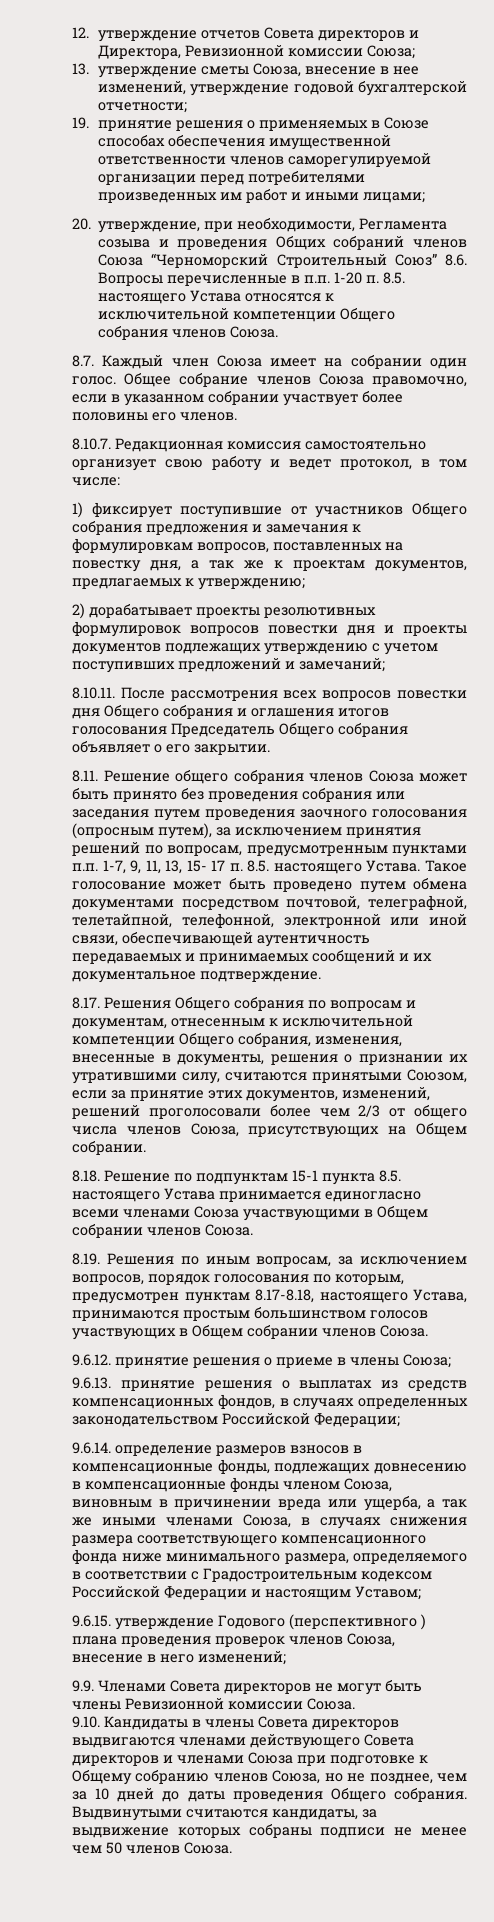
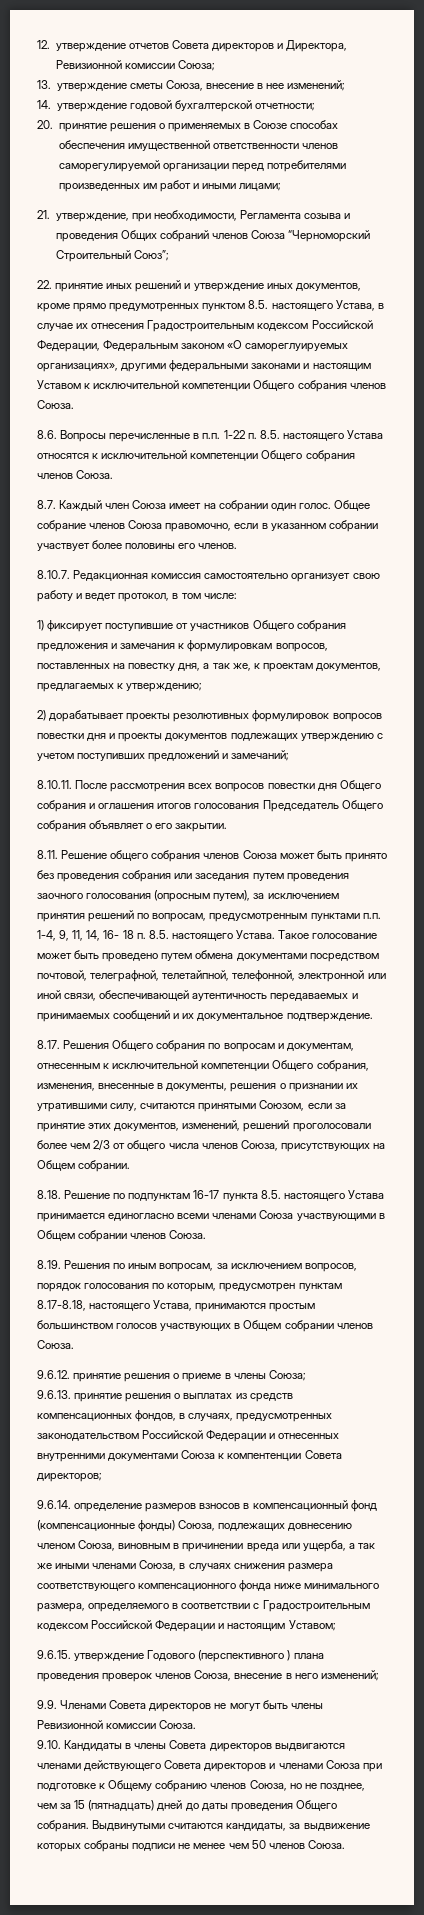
[98,81,187,95] изменений, -> [287,80,346,91] [37,100,51,109] изменений; // 14.
[72,117,89,129] 19. -> [37,120,53,129] 20.
[72,218,91,230] 20. -> [37,210,50,219] 21.
[394,253,437,266] Союз” -> [133,250,169,261] [37,280,361,292] [37,300,384,312] [37,320,373,332] [37,340,349,352] [37,360,371,372] [37,380,386,392] [37,400,74,409] Союз”; // 22. принятие иных решений и утверждение иных документов, кроме прямо предумотренных пунктом 8.5. настоящего Устава, в случае их отнесения Градостроительным кодексом Российской Федерации, Федеральным законом «О самореглуируемых организациях», другими федеральными законами и настоящим Уставом к исключительной компетенции Общего собрания членов Союза. //
[334,272,363,284] 1-20 -> [223,430,245,439] 1-22
[244,560,264,569] же -> [232,663,251,671] же,
[102,860,126,874] 1-7, -> [37,930,56,941] 1-4,
[165,860,226,874] 13, 15- 17 -> [86,930,134,941] 14, 16- 18
[292,1170,318,1182] 15-1 -> [193,1190,220,1199] 16-17
[293,1398,468,1410] [72,1413,400,1427] случаях определенных законодательством Российской Федерации; -> [188,1413,333,1422] [37,1430,340,1442] [37,1450,342,1462] [37,1473,102,1482] случаях, предусмотренных законодательством Российской Федерации и отнесенных внутренними документами Союза к компентенции Совета директоров;
[72,1459,467,1474] [72,1477,279,1492] компенсационные фонды, подлежащих довнесению в компенсационные фонды -> [252,1500,377,1512] [37,1520,353,1532] компенсационный фонд (компенсационные фонды) Союза, подлежащих довнесению
[95,1788,110,1800] 10 -> [74,1800,155,1811] 15 (пятнадцать)

